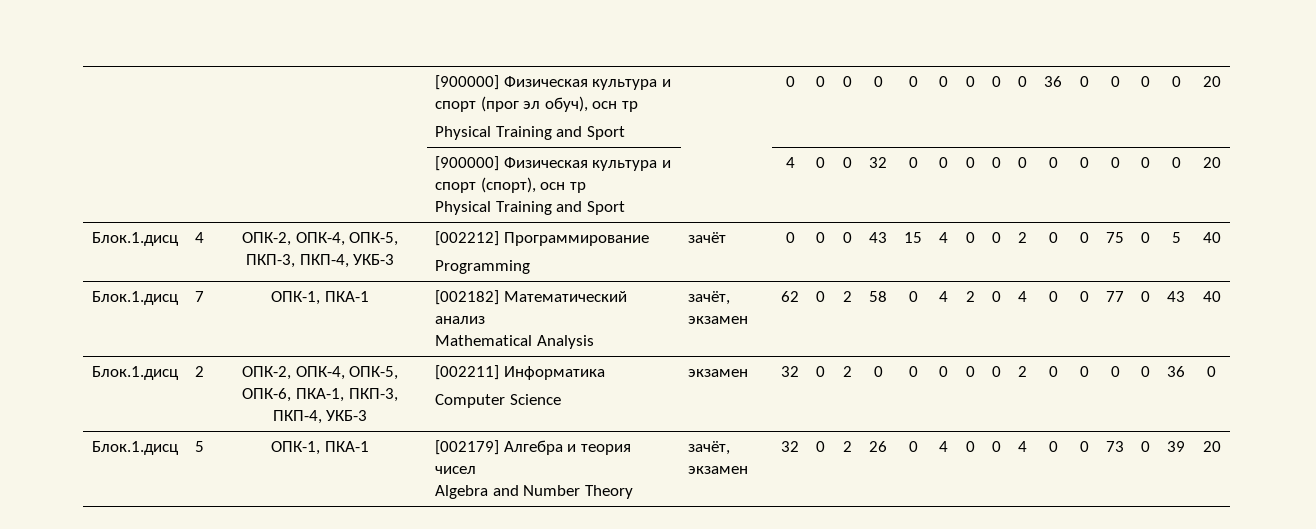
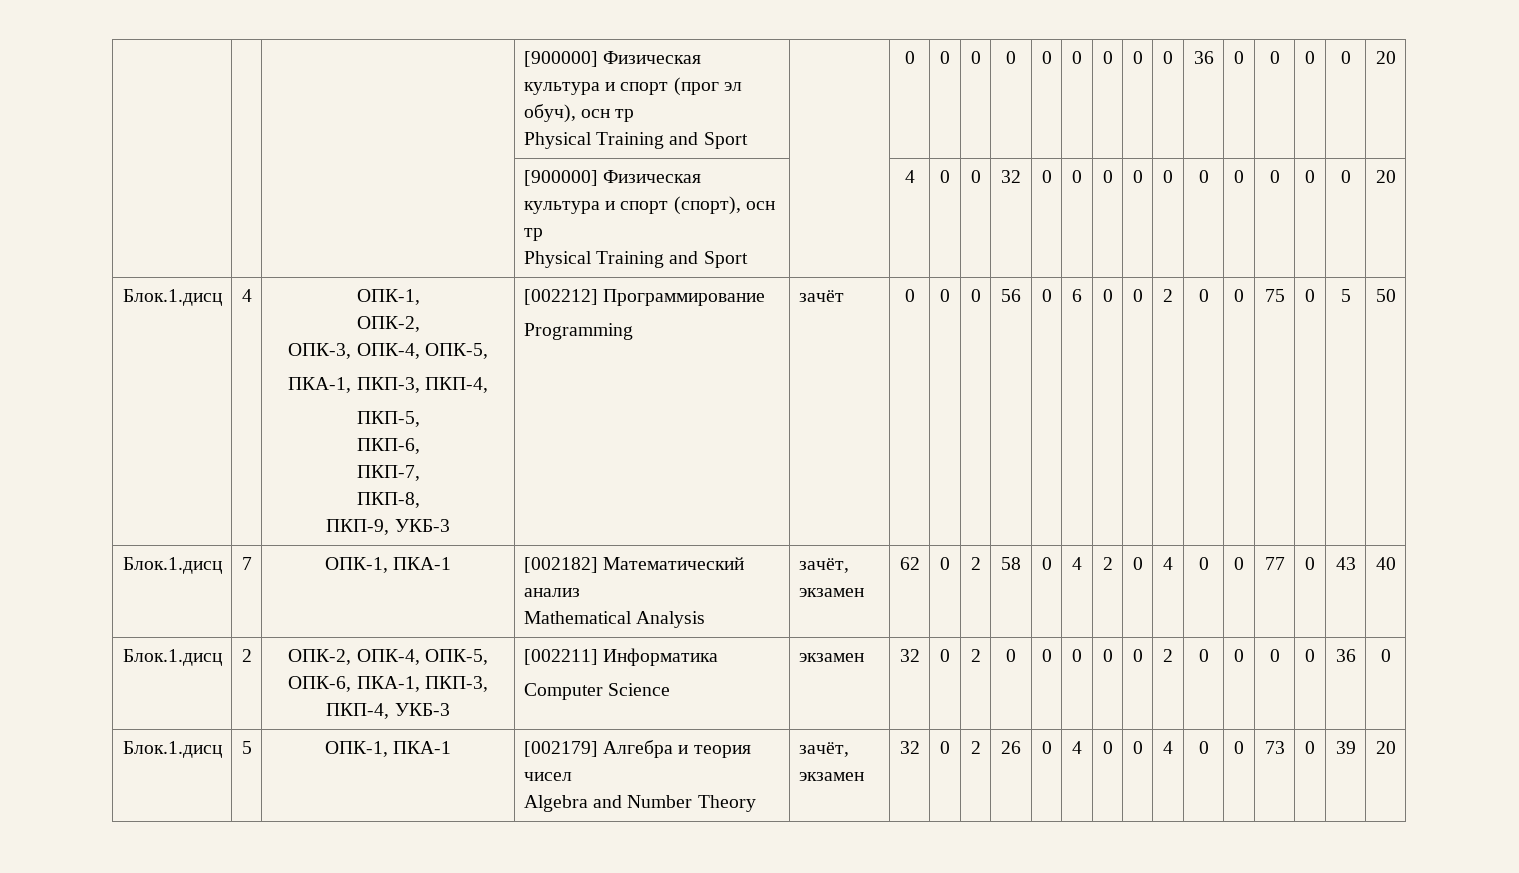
[241,232,399,246] [245,254,349,268] ОПК-2, ОПК-4, ОПК-5, ПКП-3, ПКП-4, -> [356,289,420,305] [356,316,420,332] [288,343,488,359] [288,377,488,393] [356,411,420,427] [356,438,420,454] [356,465,420,481] [356,492,420,508] [326,519,390,535] ОПК-1, // ОПК-2, // ОПК-3, ОПК-4, ОПК-5, // ПКА-1, ПКП-3, ПКП-4, // ПКП-5, // ПКП-6, // ПКП-7, // ПКП-8, // ПКП-9,
[869,232,887,243] [904,232,922,243] [939,232,948,243] 43 | 15 | 4 -> [1001,289,1021,302] [1041,289,1052,302] [1072,289,1082,302] 56 | 0 | 6
[1202,232,1221,243] 40 -> [1375,289,1396,302] 50

